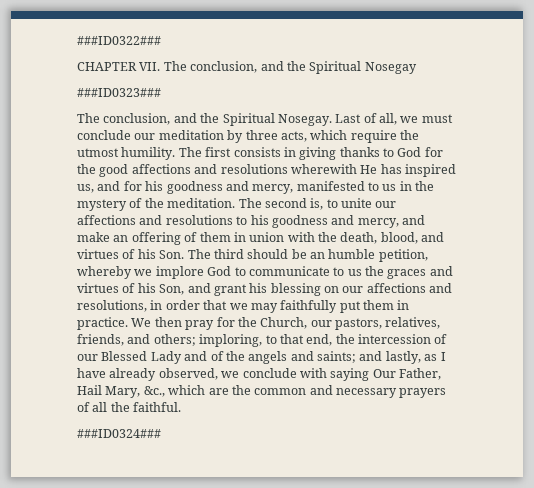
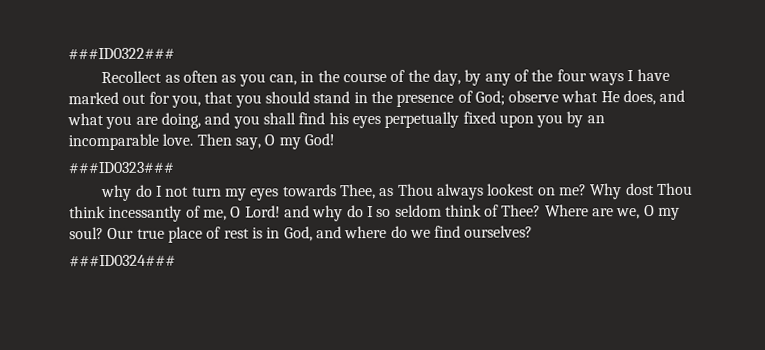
[77,61,417,74] [77,88,161,97] [77,113,453,126] [77,130,419,143] [77,147,443,160] [77,164,456,177] [77,181,435,194] [77,198,397,211] [77,215,425,228] [77,232,445,245] [77,249,428,262] [77,266,453,279] [77,283,453,296] [77,300,410,313] [77,317,441,330] [77,334,448,347] [77,351,446,364] [77,368,441,381] [77,385,447,398] [77,402,182,412] CHAPTER VII. The conclusion, and the Spiritual Nosegay // ###ID0323### // The conclusion, and the Spiritual Nosegay. Last of all, we must conclude our meditation by three acts, which require the utmost humility. The first consists in giving thanks to God for the good affections and resolutions wherewith He has inspired us, and for his goodness and mercy, manifested to us in the mystery of the meditation. The second is, to unite our affections and resolutions to his goodness and mercy, and make an offering of them in union with the death, blood, and virtues of his Son. The third should be an humble petition, whereby we implore God to communicate to us the graces and virtues of his Son, and grant his blessing on our affections and resolutions, in order that we may faithfully put them in practice. We then pray for the Church, our pastors, relatives, friends, and others; imploring, to that end, the intercession of our Blessed Lady and of the angels and saints; and lastly, as I have already observed, we conclude with saying Our Father, Hail Mary, &c., which are the common and necessary prayers of all the faithful. -> [101,68,670,87] [68,89,686,108] [67,111,605,130] [68,133,335,151] [68,161,174,174] [101,182,693,202] [69,204,681,223] [69,225,534,243] Recollect as often as you can, in the course of the day, by any of the four ways I have marked out for you, that you should stand in the presence of God; observe what He does, and what you are doing, and you shall find his eyes perpetually fixed upon you by an incomparable love. Then say, O my God! // ###ID0323### // why do I not turn my eyes towards Thee, as Thou always lookest on me? Why dost Thou think incessantly of me, O Lord! and why do I so seldom think of Thee? Where are we, O my soul? Our true place of rest is in God, and where do we find ourselves?

